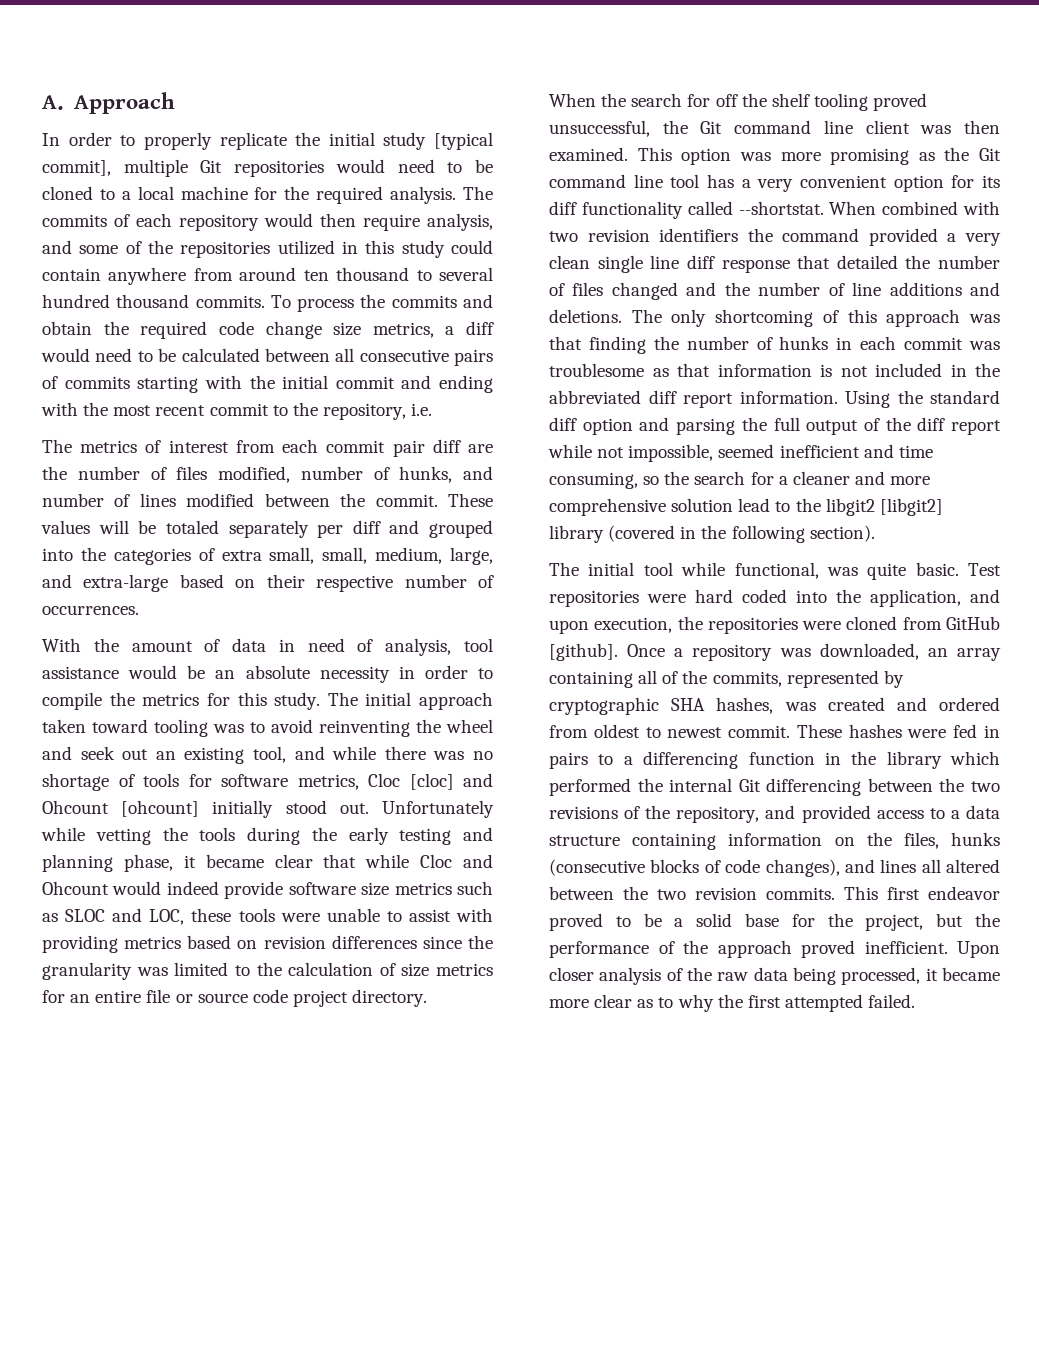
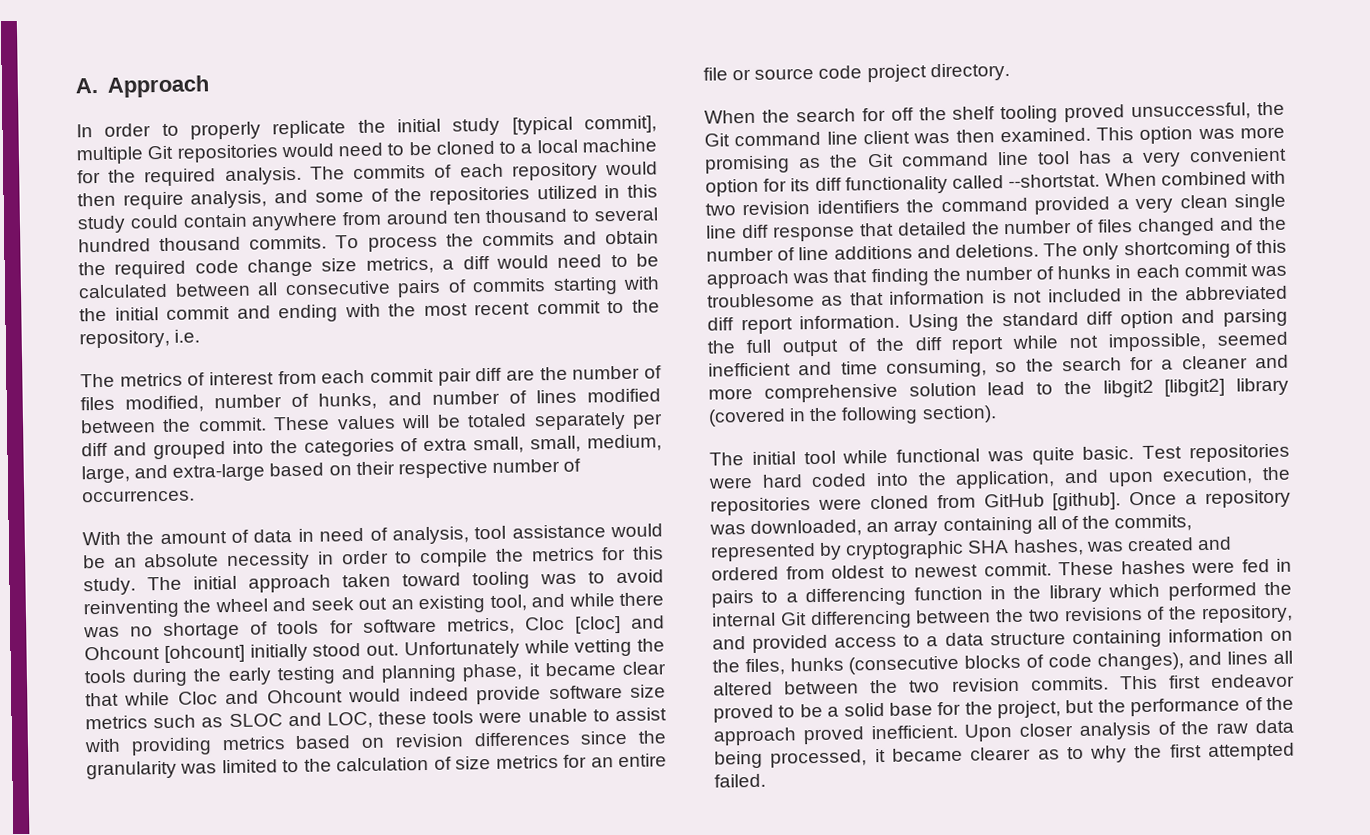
[734,562,819,579] functional, -> [896,448,981,463] functional
[549,994,633,1008] more clear -> [970,746,1032,761] clearer

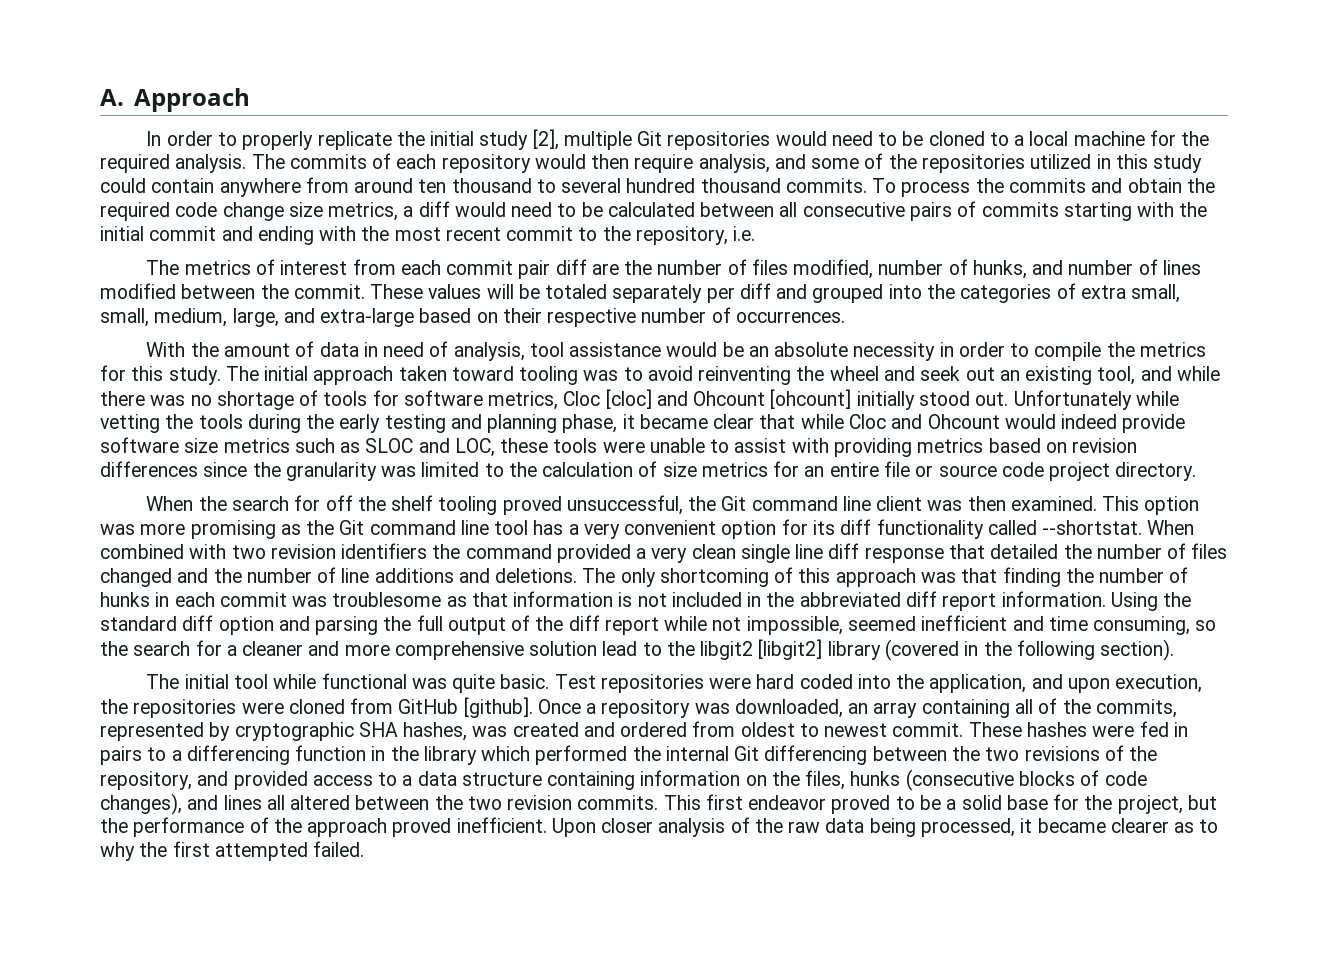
[511,115,657,135] [typical commit], -> [532,129,559,150] [2],

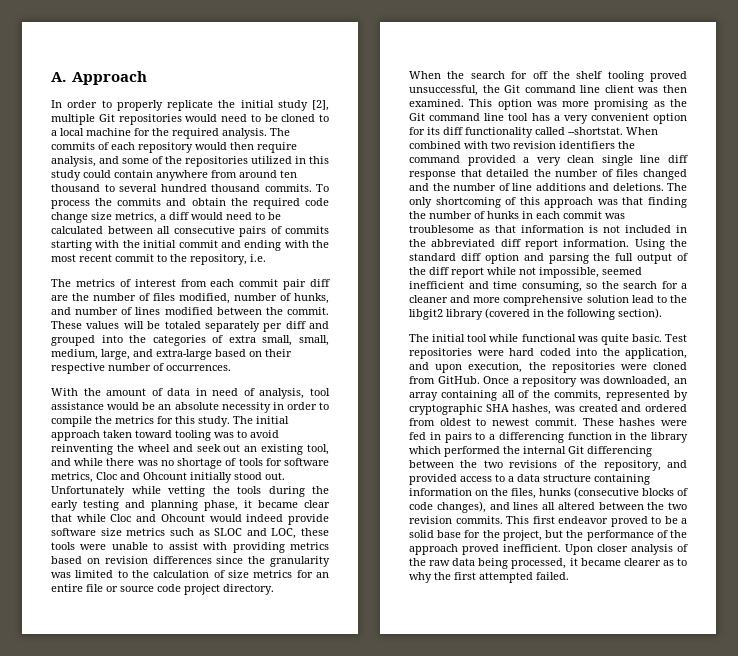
[605,389,852,409] [cloc] and Ohcount [ohcount] -> [120,472,187,480] and Ohcount
[758,639,823,660] [libgit2] -> (443, 314) none
[398,697,533,718] GitHub [github]. -> [437,376,480,384] GitHub.

